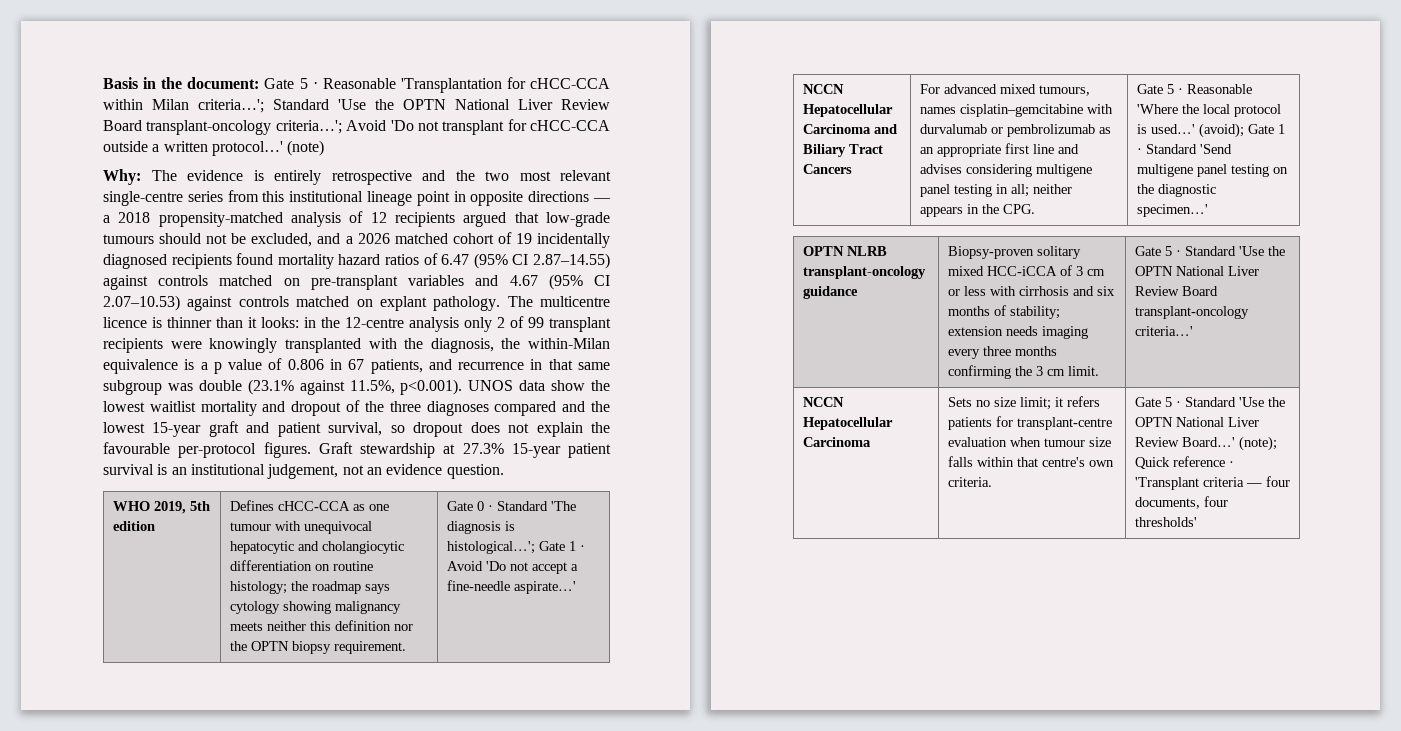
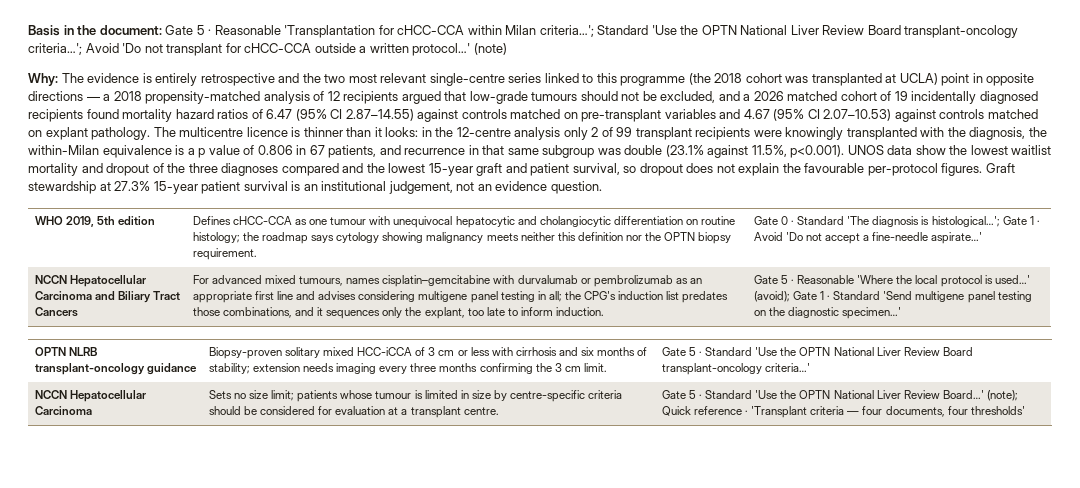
[227,190,413,206] from this institutional lineage -> [544,73,938,86] linked to this programme (the 2018 cohort was transplanted at UCLA)
[1032,184,1072,194] [919,204,1035,217] neither appears in the CPG. -> [564,291,729,303] [192,307,605,319] the CPG's induction list predates those combinations, and it sequences only the explant, too late to inform induction.
[1054,396,1100,407] [947,416,1112,430] [947,437,1111,447] [947,456,1114,467] [947,477,992,487] it refers patients for transplant-centre evaluation when tumour size falls within that centre's own criteria. -> [297,390,623,402] [208,406,499,418] patients whose tumour is limited in size by centre-specific criteria should be considered for evaluation at a transplant centre.

